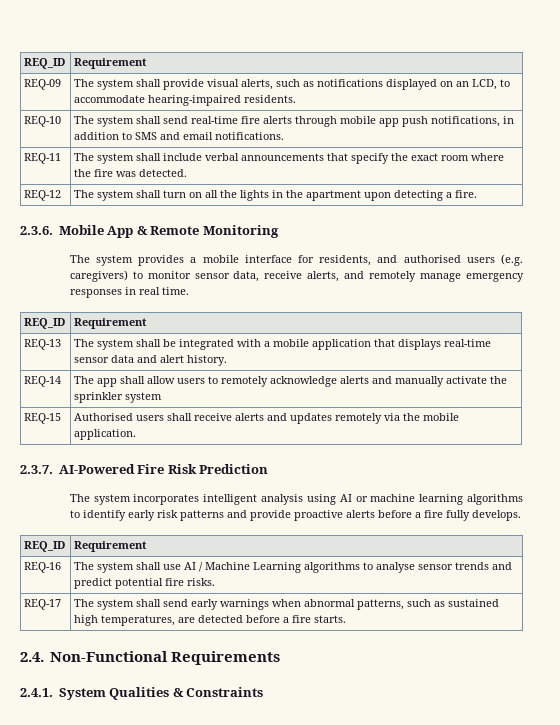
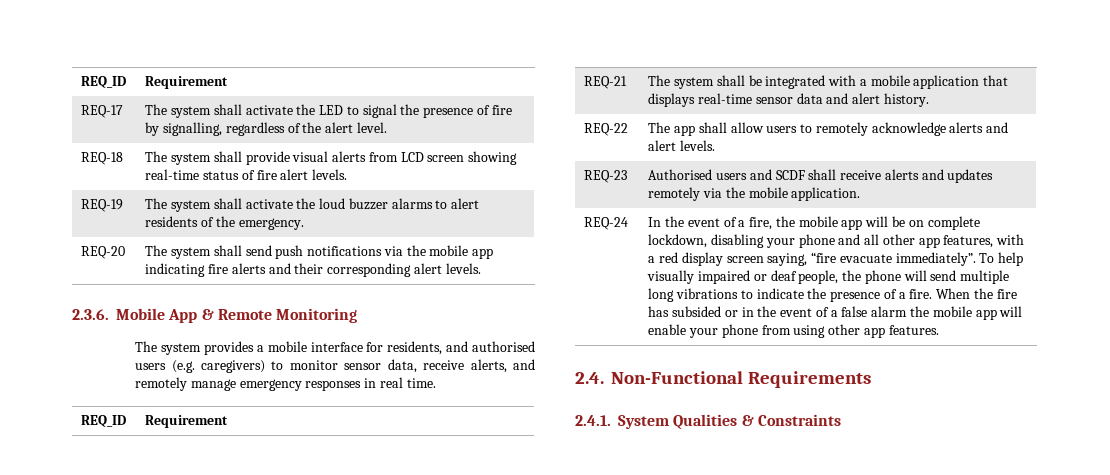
[24,58,66,69] [74,58,148,69] [24,79,62,90] REQ_ID | Requirement // REQ-09 -> [81,76,127,88] [145,76,229,89] [81,105,124,118] [145,104,512,118] [145,122,387,136] [81,152,124,165] REQ_ID | Requirement // REQ-17 | The system shall activate the LED to signal the presence of fire by signalling, regardless of the alert level. // REQ-18
[241,79,511,90] [74,95,297,106] [24,116,62,127] [74,116,515,127] [74,132,285,140] [24,153,62,164] [74,153,505,164] [74,169,188,177] [24,190,62,201] [74,190,478,201] alerts, such as notifications displayed on an LCD, to accommodate hearing-impaired residents. // REQ-10 | The system shall send real-time fire alerts through mobile app push notifications, in addition to SMS and email notifications. // REQ-11 | The system shall include verbal announcements that specify the exact room where the fire was detected. // REQ-12 | The system shall turn on all the lights in the apartment upon detecting a fire. -> [332,151,518,165] [145,169,348,180] [81,199,124,212] [145,198,480,212] [145,216,304,230] [81,246,126,259] [145,245,494,259] [145,263,481,277] alerts from LCD screen showing real-time status of fire alert levels. // REQ-19 | The system shall activate the loud buzzer alarms to alert residents of the emergency. // REQ-20 | The system shall send push notifications via the mobile app indicating fire alerts and their corresponding alert levels.
[24,339,62,350] REQ-13 -> [584,76,628,89] REQ-21
[24,376,62,387] REQ-14 -> [584,123,629,136] REQ-22
[395,376,508,387] [74,392,163,403] [24,413,62,424] manually activate the sprinkler system // REQ-15 -> [648,140,715,151] [584,170,628,183] alert levels. // REQ-23
(165, 418) none -> [749,169,805,180] and SCDF
[20,464,269,474] [69,494,524,505] [69,510,521,521] [24,541,66,552] [74,541,148,552] [24,562,62,573] [74,562,513,573] [74,578,216,589] [24,599,62,610] [74,599,500,610] [74,615,347,626] // 2.3.7. AI-Powered Fire Risk Prediction // The system incorporates intelligent analysis using AI or machine learning algorithms to identify early risk patterns and provide proactive alerts before a fire fully develops. // REQ_ID | Requirement // REQ-16 | The system shall use AI / Machine Learning algorithms to analyse sensor trends and predict potential fire risks. // REQ-17 | The system shall send early warnings when abnormal patterns, such as sustained high temperatures, are detected before a fire starts. -> [584,217,629,230] [648,216,980,230] [648,234,1025,248] [648,252,1024,266] [647,270,1010,284] [648,288,1017,302] [648,306,1023,320] [648,324,939,338] // REQ-24 | In the event of a fire, the mobile app will be on complete lockdown, disabling your phone and all other app features, with a red display screen saying, “fire evacuate immediately”. To help visually impaired or deaf people, the phone will send multiple long vibrations to indicate the presence of a fire. When the fire has subsided or in the event of a false alarm the mobile app will enable your phone from using other app features.

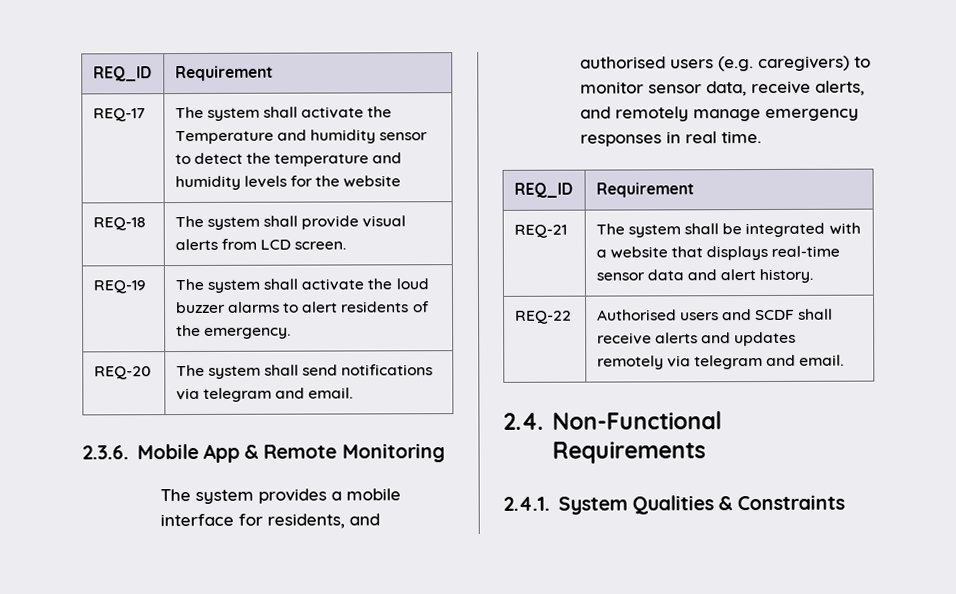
[319,104,512,118] [145,122,387,136] LED to signal the presence of fire by signalling, regardless of the alert level. -> [174,129,429,145] [174,152,403,167] [174,175,402,191] Temperature and humidity sensor to detect the temperature and humidity levels for the website
[427,151,518,165] [145,169,348,180] screen showing real-time status of fire alert levels. -> [294,241,347,250] screen.
[275,245,304,259] push -> (339, 370) none
[406,245,494,259] [145,263,481,277] the mobile app indicating fire alerts and their corresponding alert levels. -> [202,387,354,402] telegram and email.
[870,75,980,89] mobile application -> [609,246,668,259] website
[648,122,1009,136] [648,140,715,151] [584,170,628,183] | The app shall allow users to remotely acknowledge alerts and alert levels. // REQ-23 -> (572, 317) none
[725,187,861,201] [584,217,629,230] [648,216,980,230] [648,234,1025,248] [648,252,1024,266] [647,270,1010,284] [648,288,1017,302] [648,306,1023,320] [648,324,939,338] the mobile application. // REQ-24 | In the event of a fire, the mobile app will be on complete lockdown, disabling your phone and all other app features, with a red display screen saying, “fire evacuate immediately”. To help visually impaired or deaf people, the phone will send multiple long vibrations to indicate the presence of a fire. When the fire has subsided or in the event of a false alarm the mobile app will enable your phone from using other app features. -> [694,354,845,370] telegram and email.

